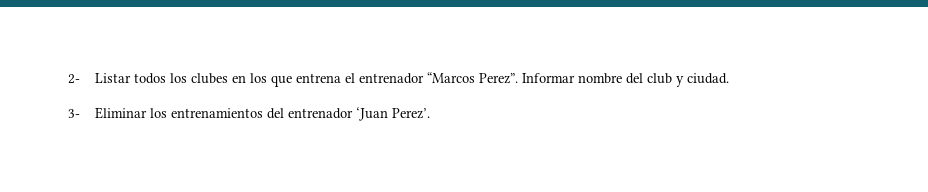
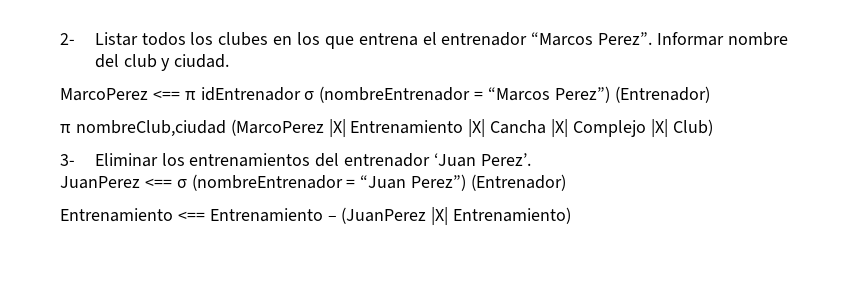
(729, 78) none -> [60,86,710,103] [60,119,713,138] // MarcoPerez <== π idEntrenador σ (nombreEntrenador = “Marcos Perez”) (Entrenador) // π nombreClub,ciudad (MarcoPerez |X| Entrenamiento |X| Cancha |X| Complejo |X| Club)
(430, 113) none -> [60,174,567,191] [60,207,572,226] // JuanPerez <== σ (nombreEntrenador = “Juan Perez”) (Entrenador) // Entrenamiento <== Entrenamiento – (JuanPerez |X| Entrenamiento)

